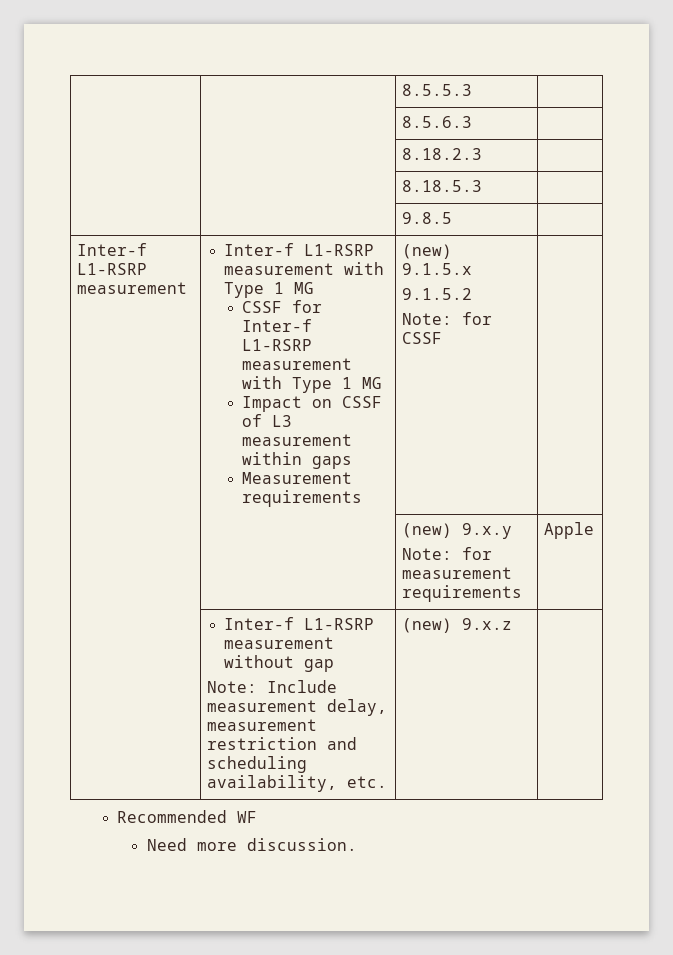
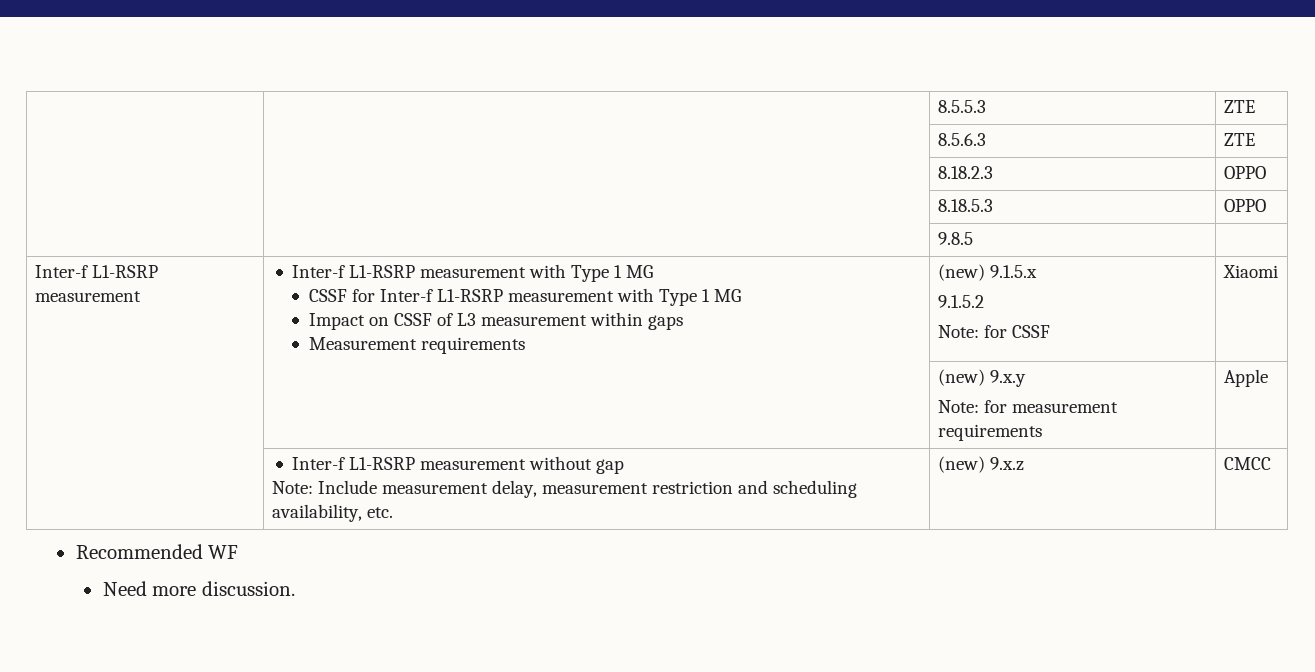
(472, 90) none -> [1223,100,1255,113] ZTE
(472, 122) none -> [1223,133,1255,146] ZTE
(482, 154) none -> [1223,166,1266,179] OPPO
(482, 186) none -> [1223,199,1266,212] OPPO
(442, 338) none -> [1222,265,1278,278] Xiaomi
(512, 624) none -> [1223,457,1271,470] CMCC

